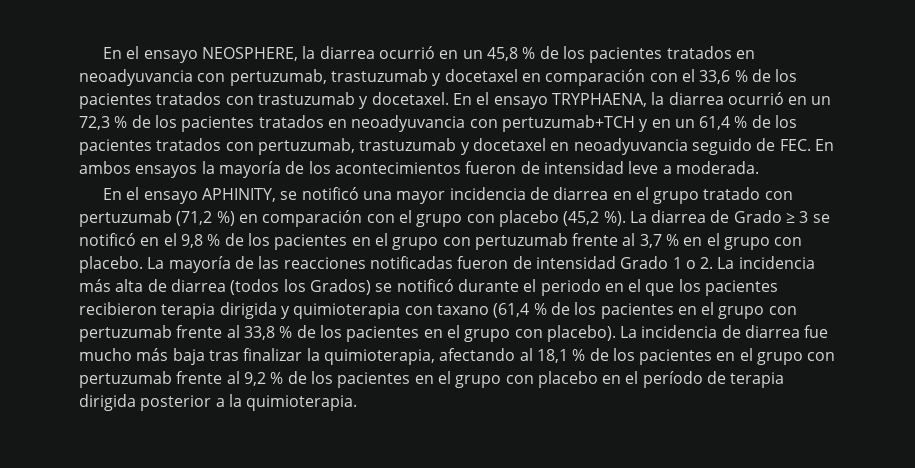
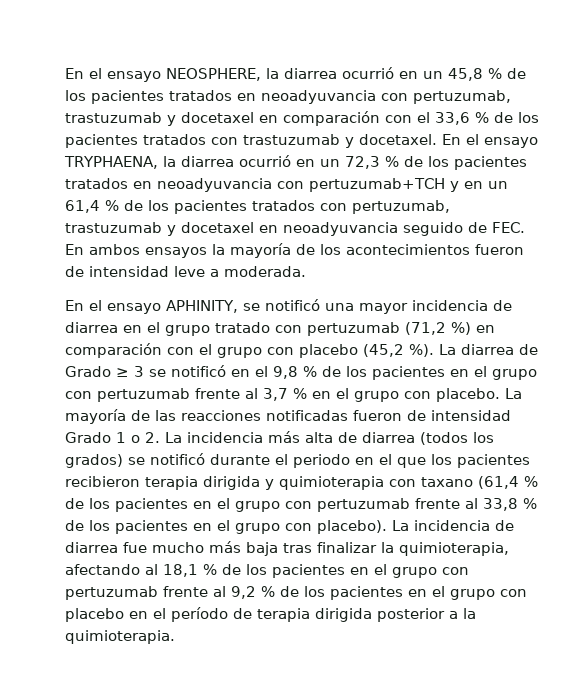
[309,279,371,295] Grados) -> [65,454,123,468] grados)

